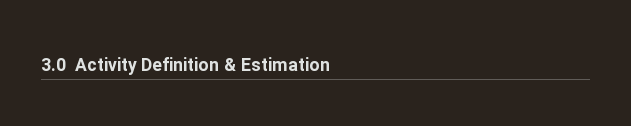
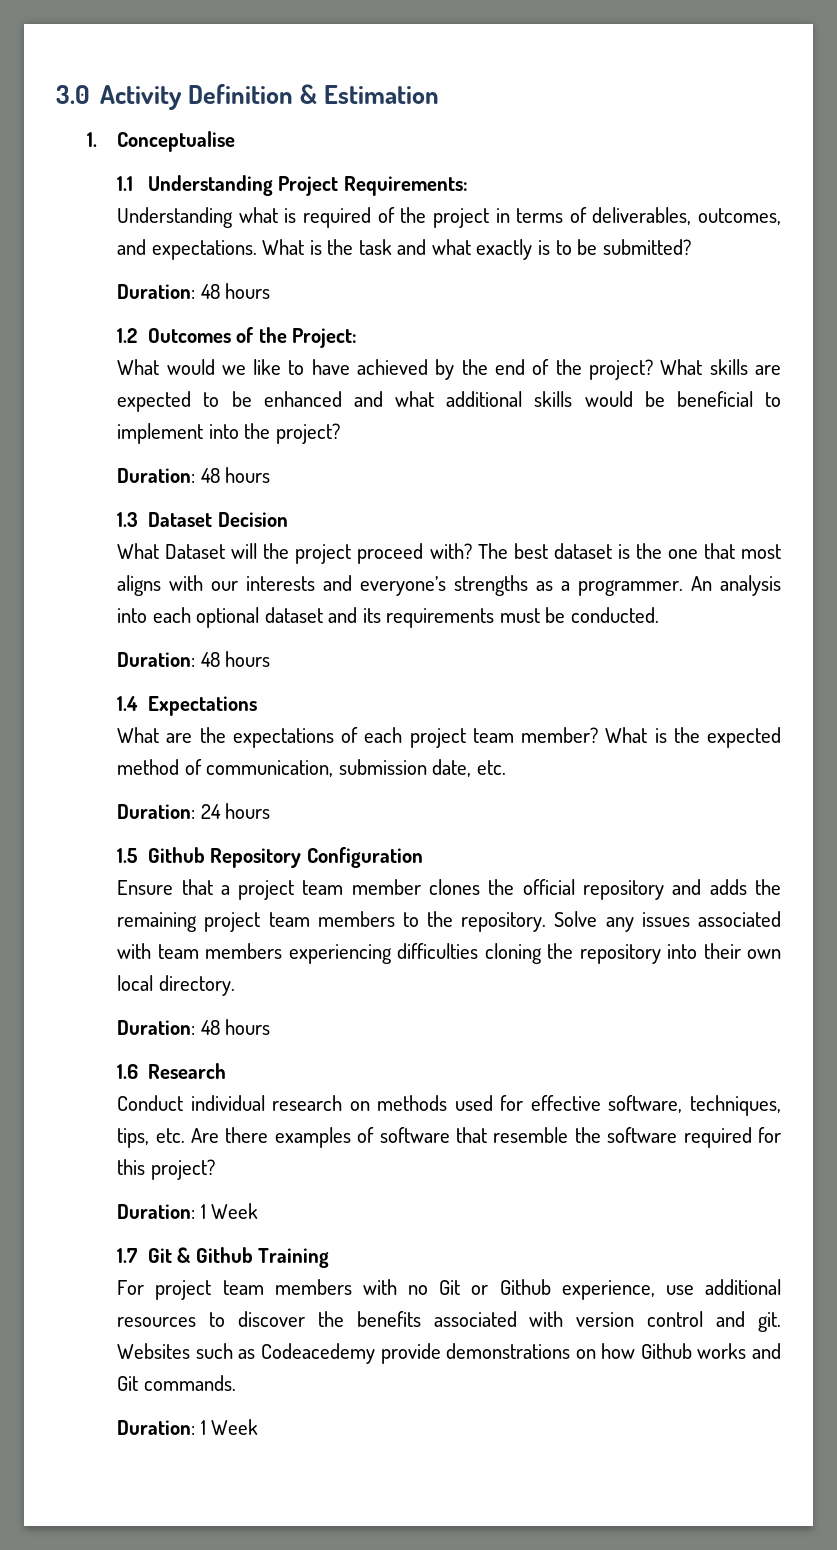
(330, 64) none -> [86,131,236,152] [117,175,468,196] [117,207,781,228] [117,239,691,260] [117,283,271,299] [117,327,358,348] [117,359,781,380] [117,391,781,412] [117,423,340,444] [117,467,271,483] [117,512,288,527] [117,543,781,564] [117,575,781,596] [117,607,660,628] [117,651,271,667] [117,696,257,716] [117,727,781,748] [117,759,506,777] [117,803,271,819] [117,847,423,868] [117,879,782,900] [117,911,781,932] [117,943,781,964] [117,975,235,996] [117,1019,271,1035] [117,1063,227,1079] [117,1095,781,1116] [117,1127,781,1148] [117,1159,215,1180] [117,1203,259,1219] [117,1247,330,1268] [117,1279,781,1300] [117,1311,781,1332] [117,1343,781,1364] [117,1375,236,1391] [117,1419,259,1435] // 1. Conceptualise // 1.1 Understanding Project Requirements: // Understanding what is required of the project in terms of deliverables, outcomes, and expectations. What is the task and what exactly is to be submitted? // Duration: 48 hours // 1.2 Outcomes of the Project: // What would we like to have achieved by the end of the project? What skills are expected to be enhanced and what additional skills would be beneficial to implement into the project? // Duration: 48 hours // 1.3 Dataset Decision // What Dataset will the project proceed with? The best dataset is the one that most aligns with our interests and everyone’s strengths as a programmer. An analysis into each optional dataset and its requirements must be conducted. // Duration: 48 hours // 1.4 Expectations // What are the expectations of each project team member? What is the expected method of communication, submission date, etc. // Duration: 24 hours // 1.5 Github Repository Configuration // Ensure that a project team member clones the official repository and adds the remaining project team members to the repository. Solve any issues associated with team members experiencing difficulties cloning the repository into their own local directory. // Duration: 48 hours // 1.6 Research // Conduct individual research on methods used for effective software, techniques, tips, etc. Are there examples of software that resemble the software required for this project? // Duration: 1 Week // 1.7 Git & Github Training // For project team members with no Git or Github experience, use additional resources to discover the benefits associated with version control and git. Websites such as Codeacedemy provide demonstrations on how Github works and Git commands. // Duration: 1 Week

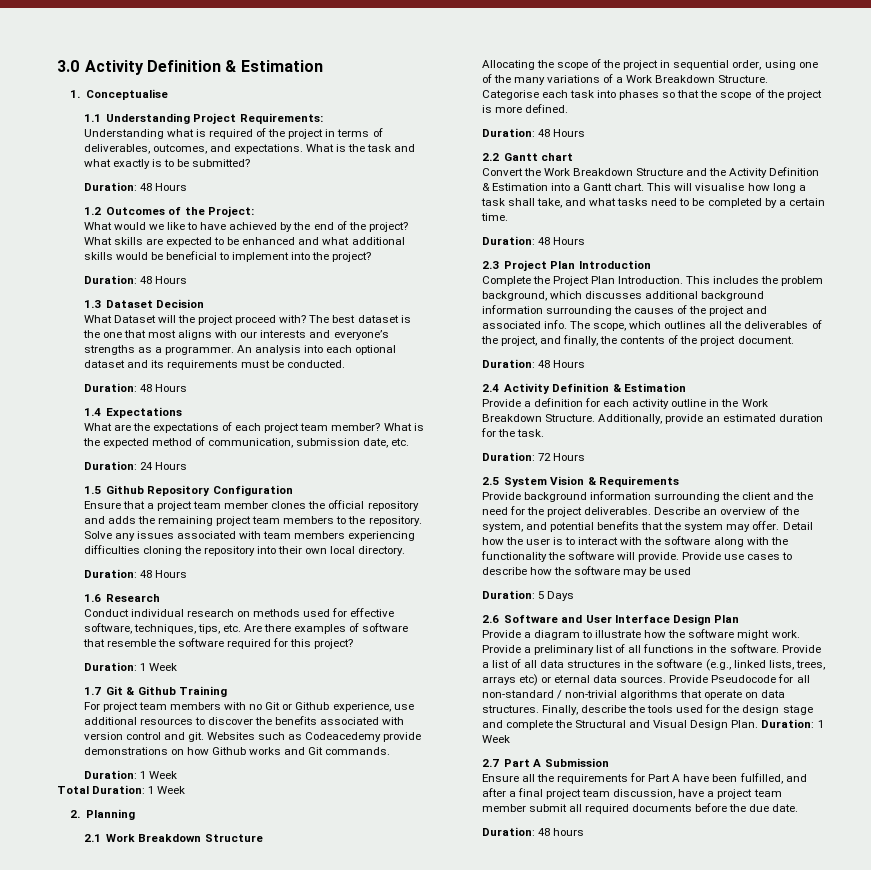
[225,283,271,299] hours -> [154,183,187,191] Hours
[225,467,271,483] hours -> [154,276,187,284] Hours
[225,651,271,667] hours -> [154,384,187,392] Hours
[225,803,271,819] hours -> [154,462,187,470] Hours
[225,1019,271,1035] hours -> [154,570,187,578] Hours
(259, 1427) none -> [57,785,186,794] [70,809,136,820] [83,834,263,842] [481,59,818,70] [481,74,769,85] [481,89,822,100] [481,104,568,113] [481,128,585,137] [481,153,574,161] [481,167,820,178] [481,183,806,193] [480,198,825,208] [480,213,508,221] [481,236,585,245] [481,260,651,271] [481,276,824,286] [481,291,764,301] [481,305,768,316] [481,320,822,331] [480,335,794,346] [481,359,585,368] [481,383,686,394] [481,398,768,409] [481,414,824,424] [480,428,544,437] [481,452,585,461] [481,476,679,487] [481,491,814,502] [481,506,799,517] [481,521,813,532] [481,536,788,547] [480,551,793,562] [481,566,692,577] [481,590,574,601] [481,614,739,625] [481,629,800,640] [481,644,821,655] [481,659,825,671] [481,674,810,686] [481,690,786,700] [481,704,813,715] [481,719,824,730] [481,735,510,743] [481,758,609,767] [481,773,807,784] [481,788,782,799] [481,803,799,814] [481,827,584,836] // Total Duration: 1 Week // 2. Planning // 2.1 Work Breakdown Structure // Allocating the scope of the project in sequential order, using one of the many variations of a Work Breakdown Structure. Categorise each task into phases so that the scope of the project is more defined. // Duration: 48 Hours // 2.2 Gantt chart // Convert the Work Breakdown Structure and the Activity Definition & Estimation into a Gantt chart. This will visualise how long a task shall take, and what tasks need to be completed by a certain time. // Duration: 48 Hours // 2.3 Project Plan Introduction // Complete the Project Plan Introduction. This includes the problem background, which discusses additional background information surrounding the causes of the project and associated info. The scope, which outlines all the deliverables of the project, and finally, the contents of the project document. // Duration: 48 Hours // 2.4 Activity Definition & Estimation // Provide a definition for each activity outline in the Work Breakdown Structure. Additionally, provide an estimated duration for the task. // Duration: 72 Hours // 2.5 System Vision & Requirements // Provide background information surrounding the client and the need for the project deliverables. Describe an overview of the system, and potential benefits that the system may offer. Detail how the user is to interact with the software along with the functionality the software will provide. Provide use cases to describe how the software may be used // Duration: 5 Days // 2.6 Software and User Interface Design Plan // Provide a diagram to illustrate how the software might work. Provide a preliminary list of all functions in the software. Provide a list of all data structures in the software (e.g., linked lists, trees, arrays etc) or eternal data sources. Provide Pseudocode for all non-standard / non-trivial algorithms that operate on data structures. Finally, describe the tools used for the design stage and complete the Structural and Visual Design Plan. Duration: 1 Week // 2.7 Part A Submission // Ensure all the requirements for Part A have been fulfilled, and after a final project team discussion, have a project team member submit all required documents before the due date. // Duration: 48 hours

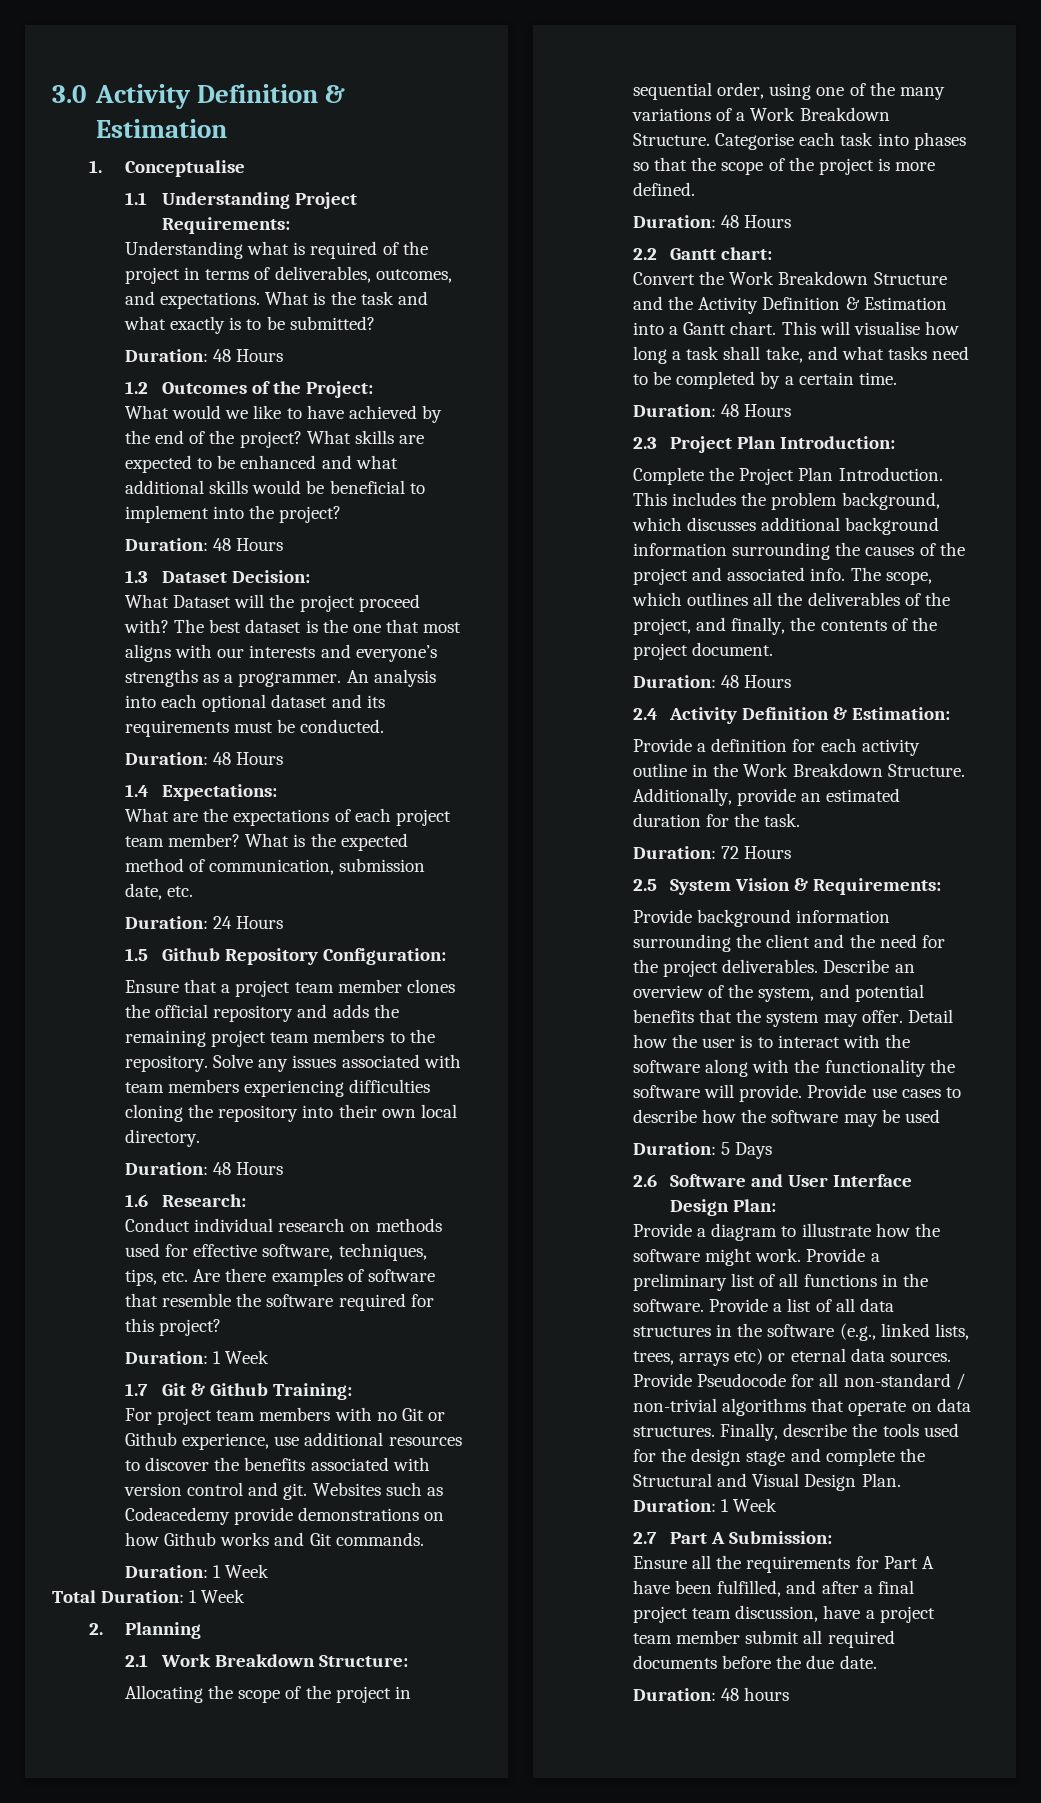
[156,299,205,308] Decision -> [231,570,310,583] Decision:
[106,407,183,418] Expectations -> [161,784,277,801] Expectations:
[212,485,293,496] Configuration -> [322,948,446,965] Configuration:
[106,594,161,602] Research -> [161,1194,246,1207] Research:
[178,686,227,697] Training -> [273,1383,353,1400] Training:
[204,834,263,842] Structure -> [318,1655,408,1667] Structure:
[541,153,574,161] chart -> [720,247,772,260] chart:
[578,260,651,269] Introduction -> [779,436,895,449] Introduction:
[623,383,686,392] Estimation -> [852,707,951,720] Estimation:
[598,476,679,487] Requirements -> [813,878,942,895] Requirements:
[713,615,739,623] Plan -> [732,1199,776,1212] Plan:
[544,758,609,767] Submission -> [728,1531,832,1544] Submission:

